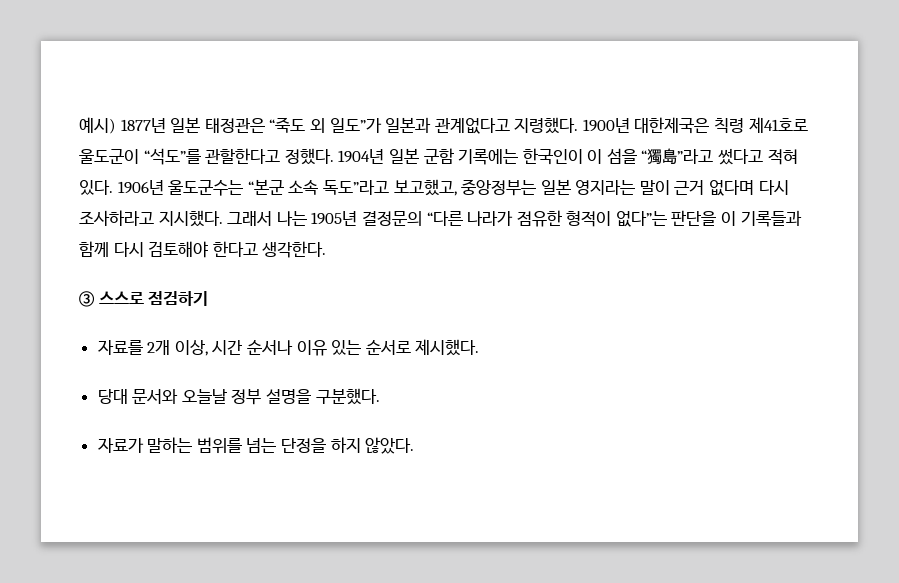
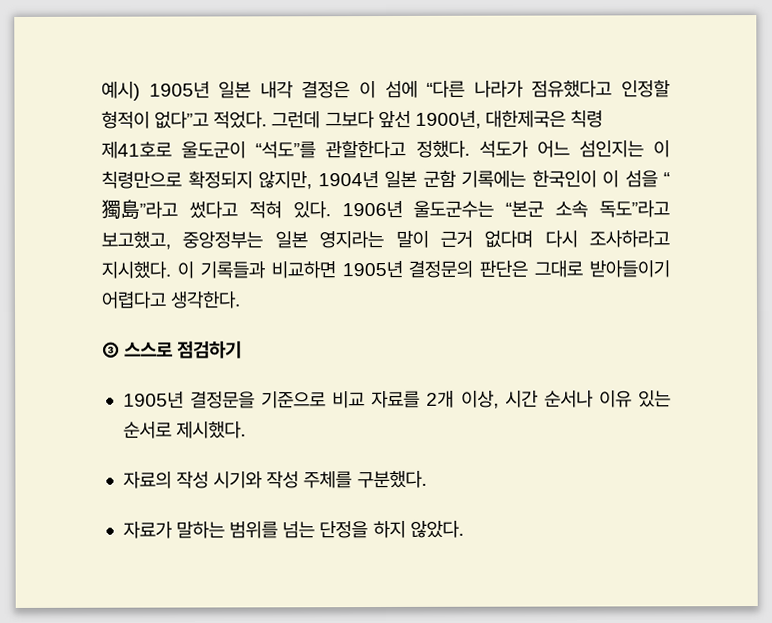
[120,117,630,134] 1877년 일본 태정관은 “죽도 외 일도”가 일본과 관계없다고 지령했다. 1900년 -> [148,79,672,99] [101,110,481,129] 1905년 일본 내각 결정은 이 섬에 “다른 나라가 점유했다고 인정할 형적이 없다”고 적었다. 그런데 그보다 앞선 1900년,
(334, 156) none -> [478,140,670,158] [101,170,312,190] 석도가 어느 섬인지는 이 칙령만으로 확정되지 않지만,
[227,210,802,227] [79,241,258,258] 그래서 나는 1905년 결정문의 “다른 나라가 점유한 형적이 없다”는 판단을 이 기록들과 함께 다시 검토해야 한다고 -> [176,260,670,279] [101,291,166,309] 이 기록들과 비교하면 1905년 결정문의 판단은 그대로 받아들이기 어렵다고
(209, 298) none -> [122,391,366,409] 1905년 결정문을 기준으로 비교
[97,389,312,405] 당대 문서와 오늘날 정부 설명을 -> [122,471,353,489] 자료의 작성 시기와 작성 주체를

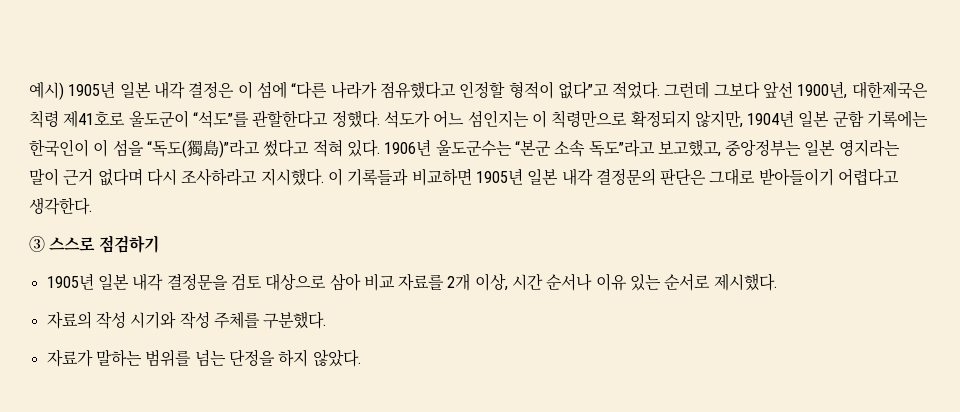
[663,172,670,186] [101,199,178,220] “獨島”라고 -> [146,140,260,158] “독도(獨島)”라고
(403, 269) none -> [527,168,593,186] 일본 내각
[190,391,327,409] 결정문을 기준으로 -> [97,273,361,291] 일본 내각 결정문을 검토 대상으로 삼아

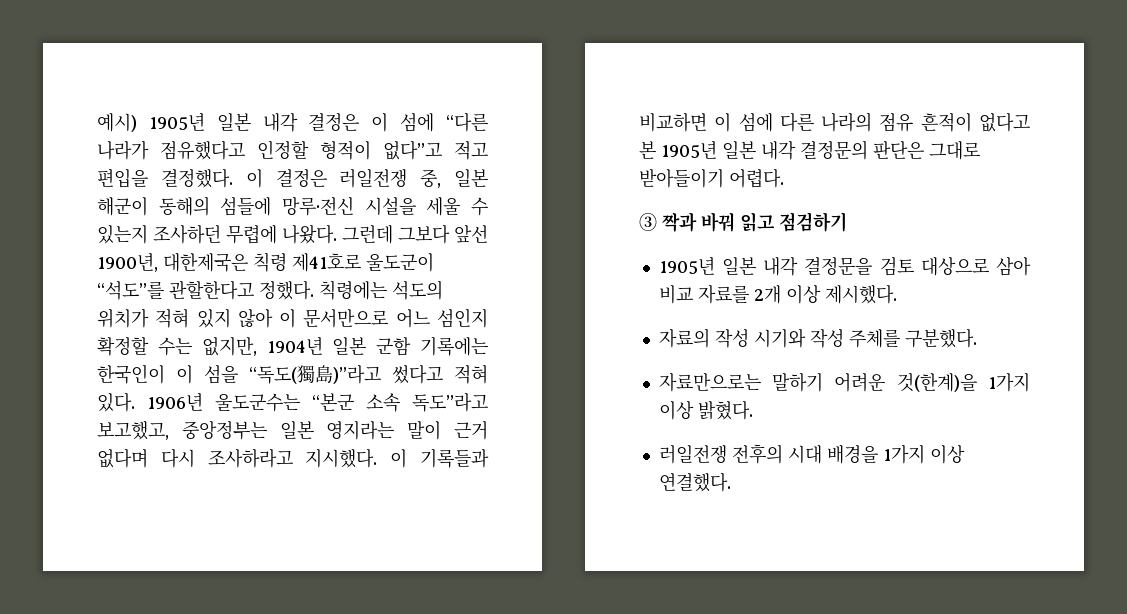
[612,81,661,99] 적었다. -> [454,141,488,160] [97,168,488,188] [97,196,489,216] [97,224,337,244] 적고 편입을 결정했다. 이 결정은 러일전쟁 중, 일본 해군이 동해의 섬들에 망루·전신 시설을 세울 수 있는지 조사하던 무렵에 나왔다.
[383,110,743,128] 석도가 어느 섬인지는 이 칙령만으로 확정되지 않지만, -> [319,280,443,300] [97,308,488,328] [97,336,257,356] 칙령에는 석도의 위치가 적혀 있지 않아 이 문서만으로 어느 섬인지 확정할 수는 없지만,
(472, 177) none -> [714,112,1030,132] [639,141,656,159] 이 섬에 다른 나라의 점유 흔적이 없다고 본
[838,168,900,186] [29,197,92,215] 어렵다고 생각한다. -> [729,168,784,188] 어렵다.
[49,237,96,251] 스스로 -> [662,212,775,232] 짝과 바꿔 읽고
[474,273,711,291] 이상, 시간 순서나 이유 있는 순서로 -> [785,285,821,304] 이상
[46,349,361,367] 자료가 말하는 범위를 넘는 단정을 하지 않았다. -> [658,372,1030,392] [658,400,753,420] [658,444,965,464] [658,472,731,492] 자료만으로는 말하기 어려운 것(한계)을 1가지 이상 밝혔다. // 러일전쟁 전후의 시대 배경을 1가지 이상 연결했다.

